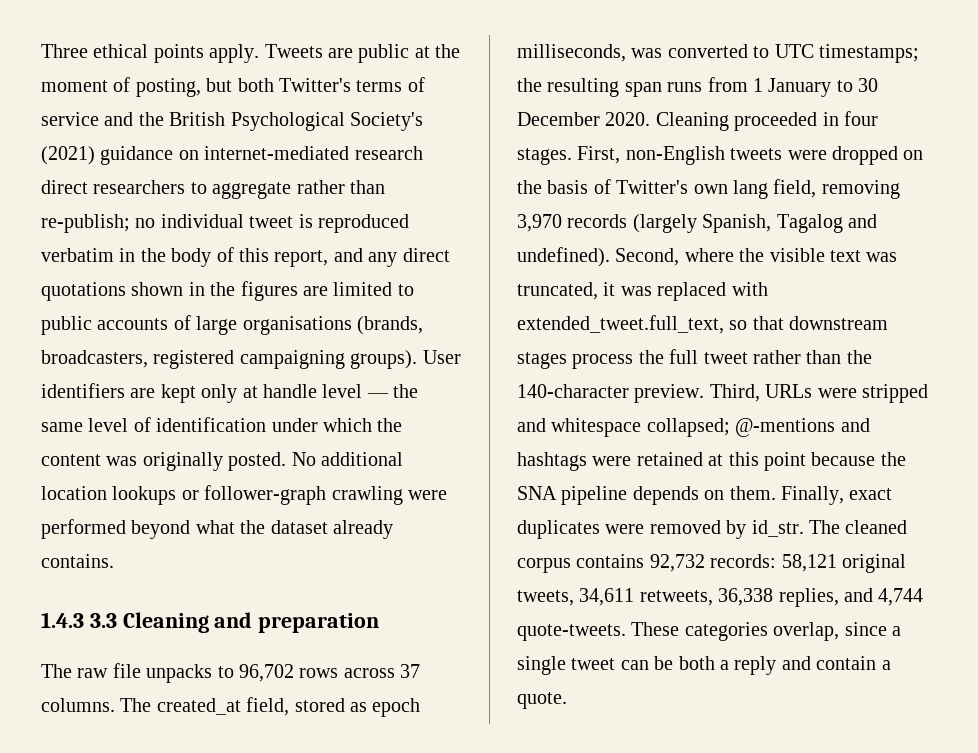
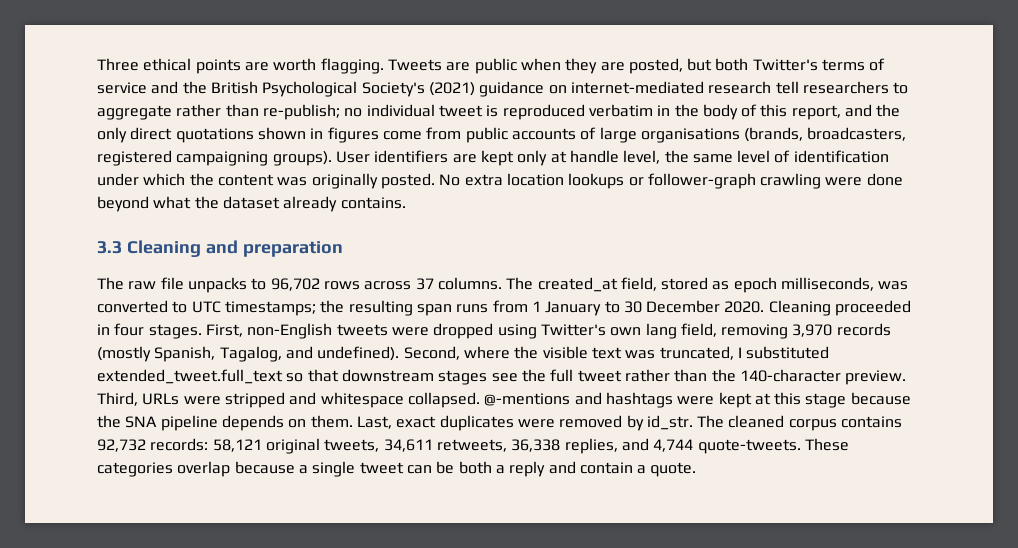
[209,44,461,63] [41,77,201,97] apply. Tweets are public at the moment of posting, -> [244,58,683,74] are worth flagging. Tweets are public when they are posted,
[41,180,88,194] direct -> [775,81,799,94] tell
[368,252,398,267] any -> [876,104,901,117] [97,127,127,143] the only
[210,281,414,301] the figures are limited to -> [327,127,462,143] figures come from
[322,384,389,398] level — -> [623,150,661,164] level,
[321,452,403,466] additional -> [464,174,503,186] extra
[41,519,126,539] performed -> [866,173,903,186] done
[41,612,84,628] 1.4.3 -> (406, 203) none
[903,150,924,160] [517,179,611,194] on the basis of -> [497,324,537,339] using
[632,214,843,233] (largely Spanish, Tagalog -> [97,346,282,362] (mostly Spanish, Tagalog,
[603,282,768,301] [517,315,724,334] it was replaced with extended_tweet.full_text, -> [737,346,830,359] [97,369,283,384] I substituted extended_tweet.full_text
[572,354,634,369] process -> [491,373,518,382] see
[646,418,730,437] collapsed; -> [407,392,480,408] collapsed.
[636,452,703,466] retained -> [718,392,752,408] kept
[764,452,806,471] point -> [805,393,847,408] stage
[781,486,844,505] Finally, -> [356,416,392,429] Last,
[773,622,887,641] overlap, since -> [177,461,295,477] overlap because

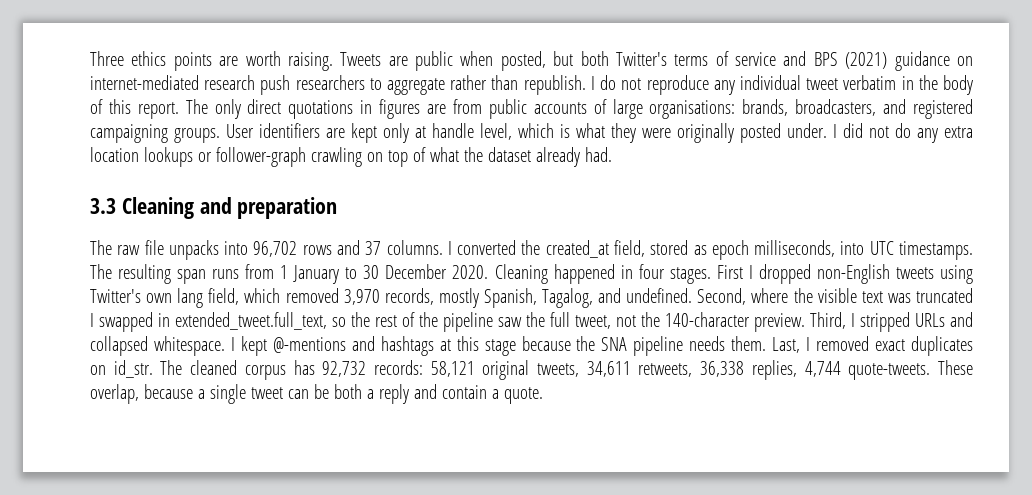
[143,58,192,71] ethical -> [131,51,167,66] ethics
[320,58,384,74] flagging. -> [287,52,333,71] raising.
[565,58,625,74] they are -> (494, 58) none
[182,81,425,97] the British Psychological Society's -> [813,52,838,66] BPS
[775,81,799,94] tell -> [260,75,291,95] push
[262,104,585,120] re-publish; no individual tweet is reproduced -> [523,75,839,95] republish. I do not reproduce any individual tweet
[791,104,901,120] report, and the -> [137,99,208,119] report. The
[257,127,306,140] shown -> (354, 109) none
[382,131,422,140] come -> [427,104,447,114] are
[640,127,907,143] organisations (brands, broadcasters, -> [649,99,907,119] organisations: brands, broadcasters, and
[272,151,332,166] groups). -> [174,128,220,143] groups.
[664,150,889,163] [97,173,461,189] the same level of identification under which the content was originally posted. No -> [518,123,938,143] which is what they were originally posted under. I did not do any
[825,173,903,186] [97,196,149,212] were done beyond -> [366,147,426,167] on top of
[340,197,406,209] contains. -> [584,147,612,162] had.
[251,278,267,290] to -> [224,241,249,255] into
[364,281,412,290] across -> [337,240,360,255] and
[506,277,534,290] The -> [447,240,541,255] I converted the
[878,281,909,290] [97,300,345,316] was converted to UTC timestamps; the -> [840,241,974,260] [90,264,112,279] into UTC timestamps. The
[835,300,912,316] proceeded -> [553,264,615,284] happened
[205,323,494,339] First, non-English tweets were dropped -> [716,264,934,284] First I dropped non-English tweets
[721,323,891,339] [97,346,151,362] removing 3,970 records (mostly -> [244,288,479,308] which removed 3,970 records, mostly
[317,346,400,361] undefined). -> [626,288,693,303] undefined.
[659,346,830,360] [97,369,907,385] [97,392,480,408] truncated, I substituted extended_tweet.full_text so that downstream stages see the full tweet rather than the 140-character preview. Third, URLs were stripped and whitespace collapsed. -> [915,288,973,303] [90,312,974,332] [90,336,267,356] truncated I swapped in extended_tweet.full_text, so the rest of the pipeline saw the full tweet, not the 140-character preview. Third, I stripped URLs and collapsed whitespace. I kept
[677,392,752,408] were kept -> (434, 346) none
[221,415,644,431] depends on them. Last, exact duplicates were removed by -> [689,336,974,356] [90,365,106,375] needs them. Last, I removed exact duplicates on
[841,416,903,428] contains -> [293,360,315,375] has
[621,438,649,451] and -> (797, 370) none
[97,461,231,477] categories overlap -> [90,384,139,404] overlap,

